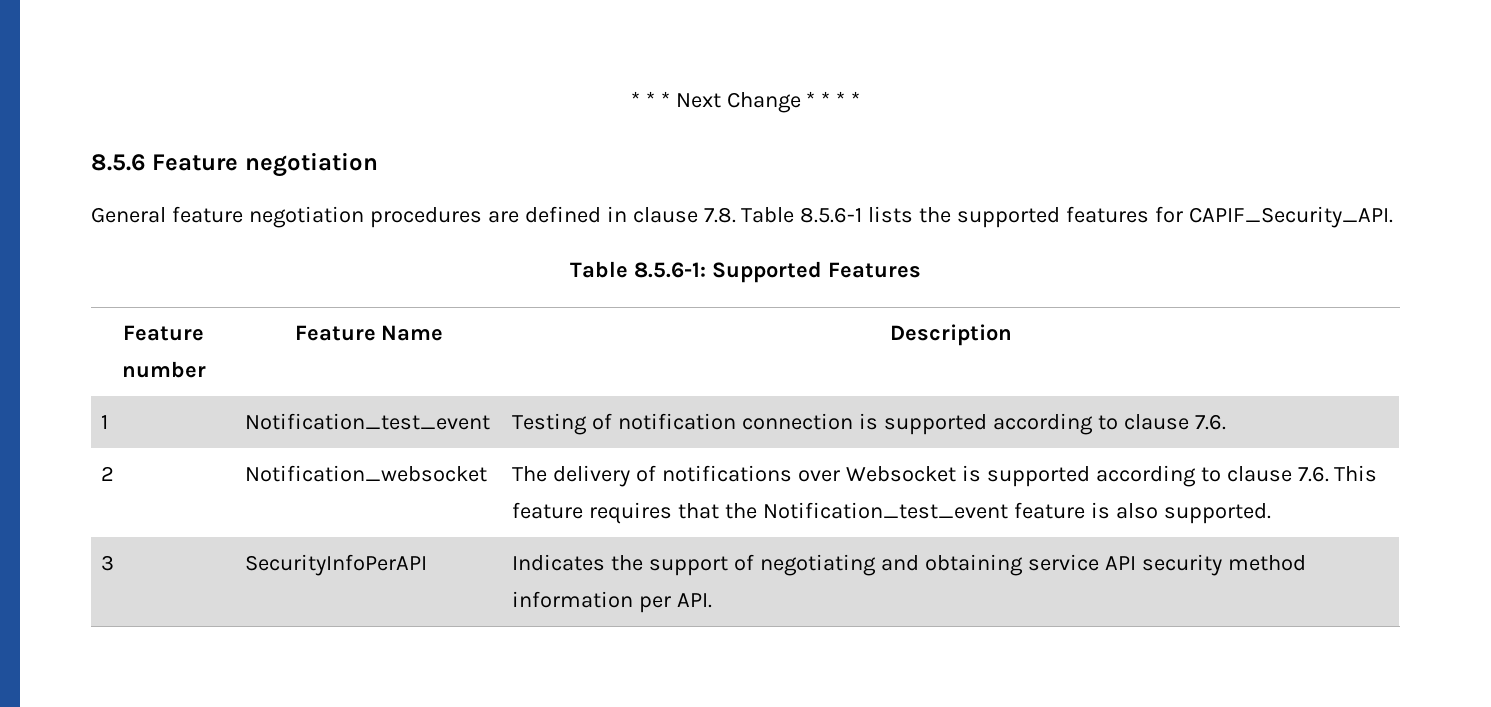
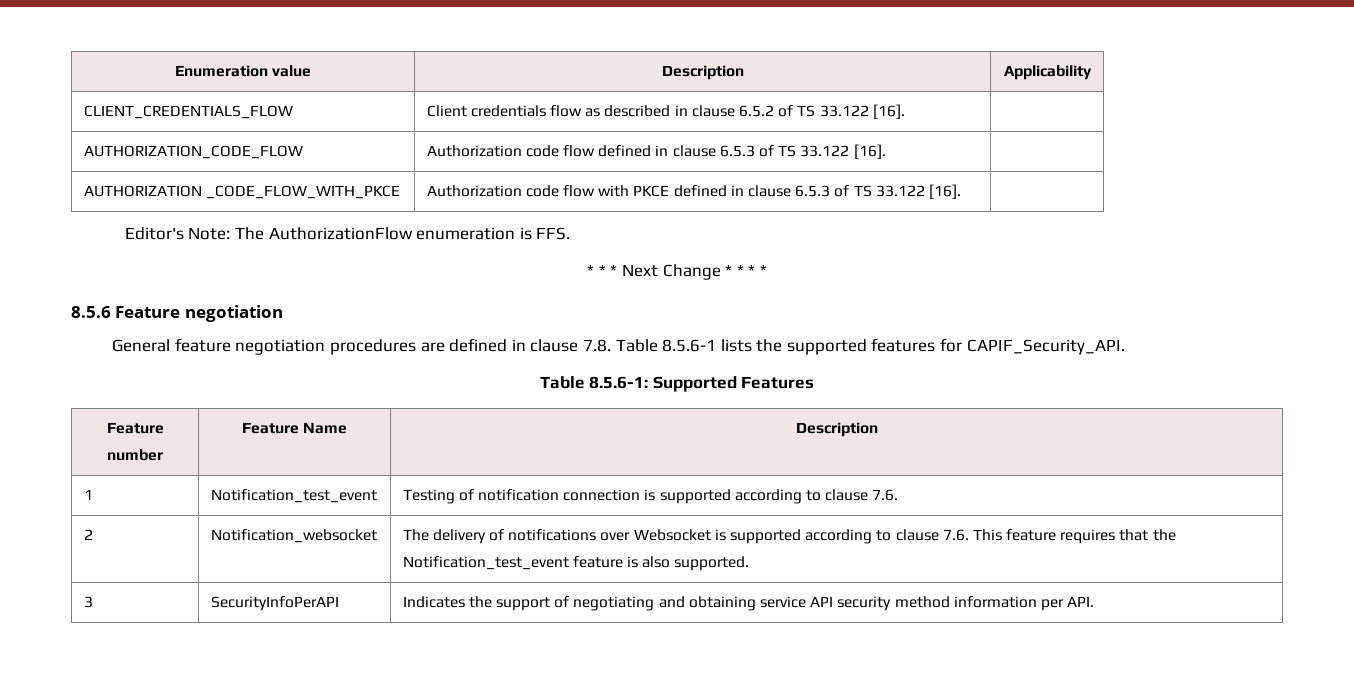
(630, 99) none -> [174,65,312,77] [661,65,744,80] [1003,65,1092,80] [83,105,293,119] [426,104,905,119] [83,145,303,159] [426,144,886,159] [83,185,400,199] [426,184,961,199] [124,227,571,240] Enumeration value | Description | Applicability // CLIENT_CREDENTIALS_FLOW | Client credentials flow as described in clause 6.5.2 of TS 33.122 [16]. | // AUTHORIZATION_CODE_FLOW | Authorization code flow defined in clause 6.5.3 of TS 33.122 [16]. | // AUTHORIZATION _CODE_FLOW_WITH_PKCE | Authorization code flow with PKCE defined in clause 6.5.3 of TS 33.122 [16]. | // Editor's Note: The AuthorizationFlow enumeration is FFS. //

